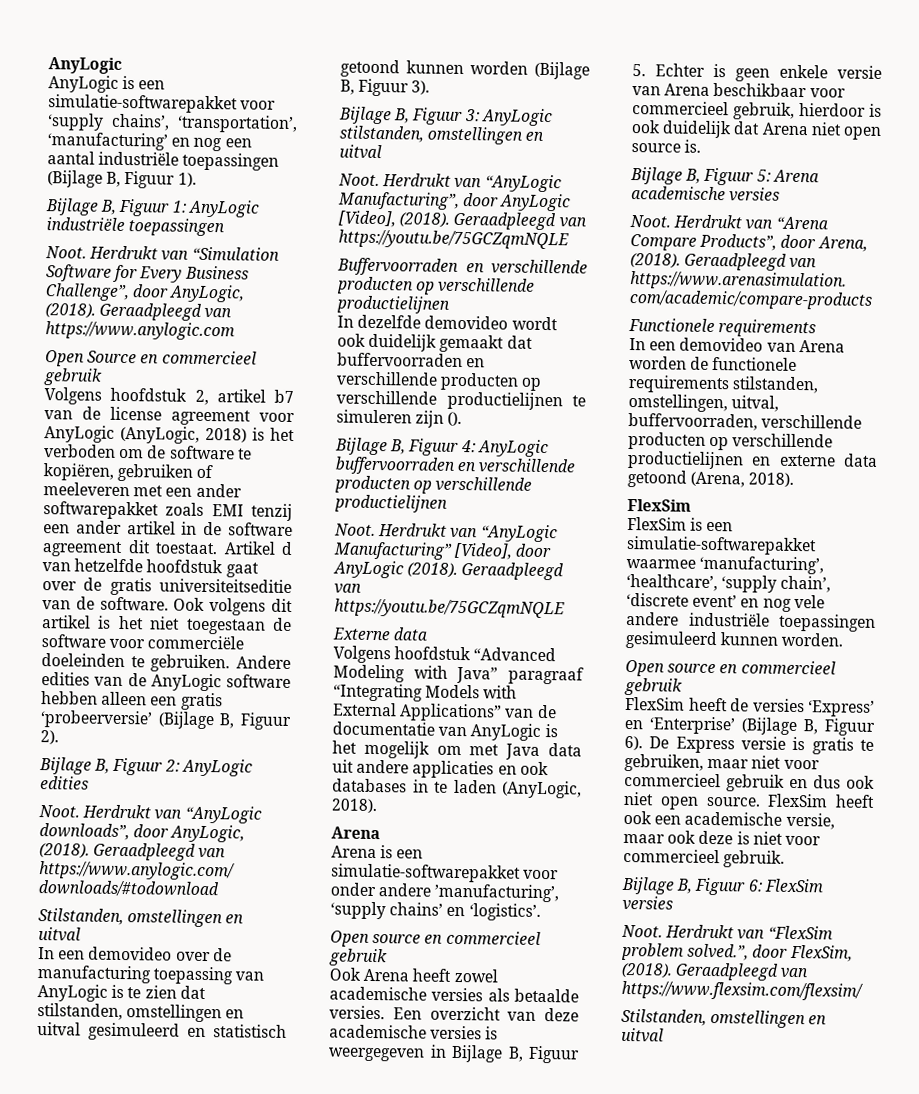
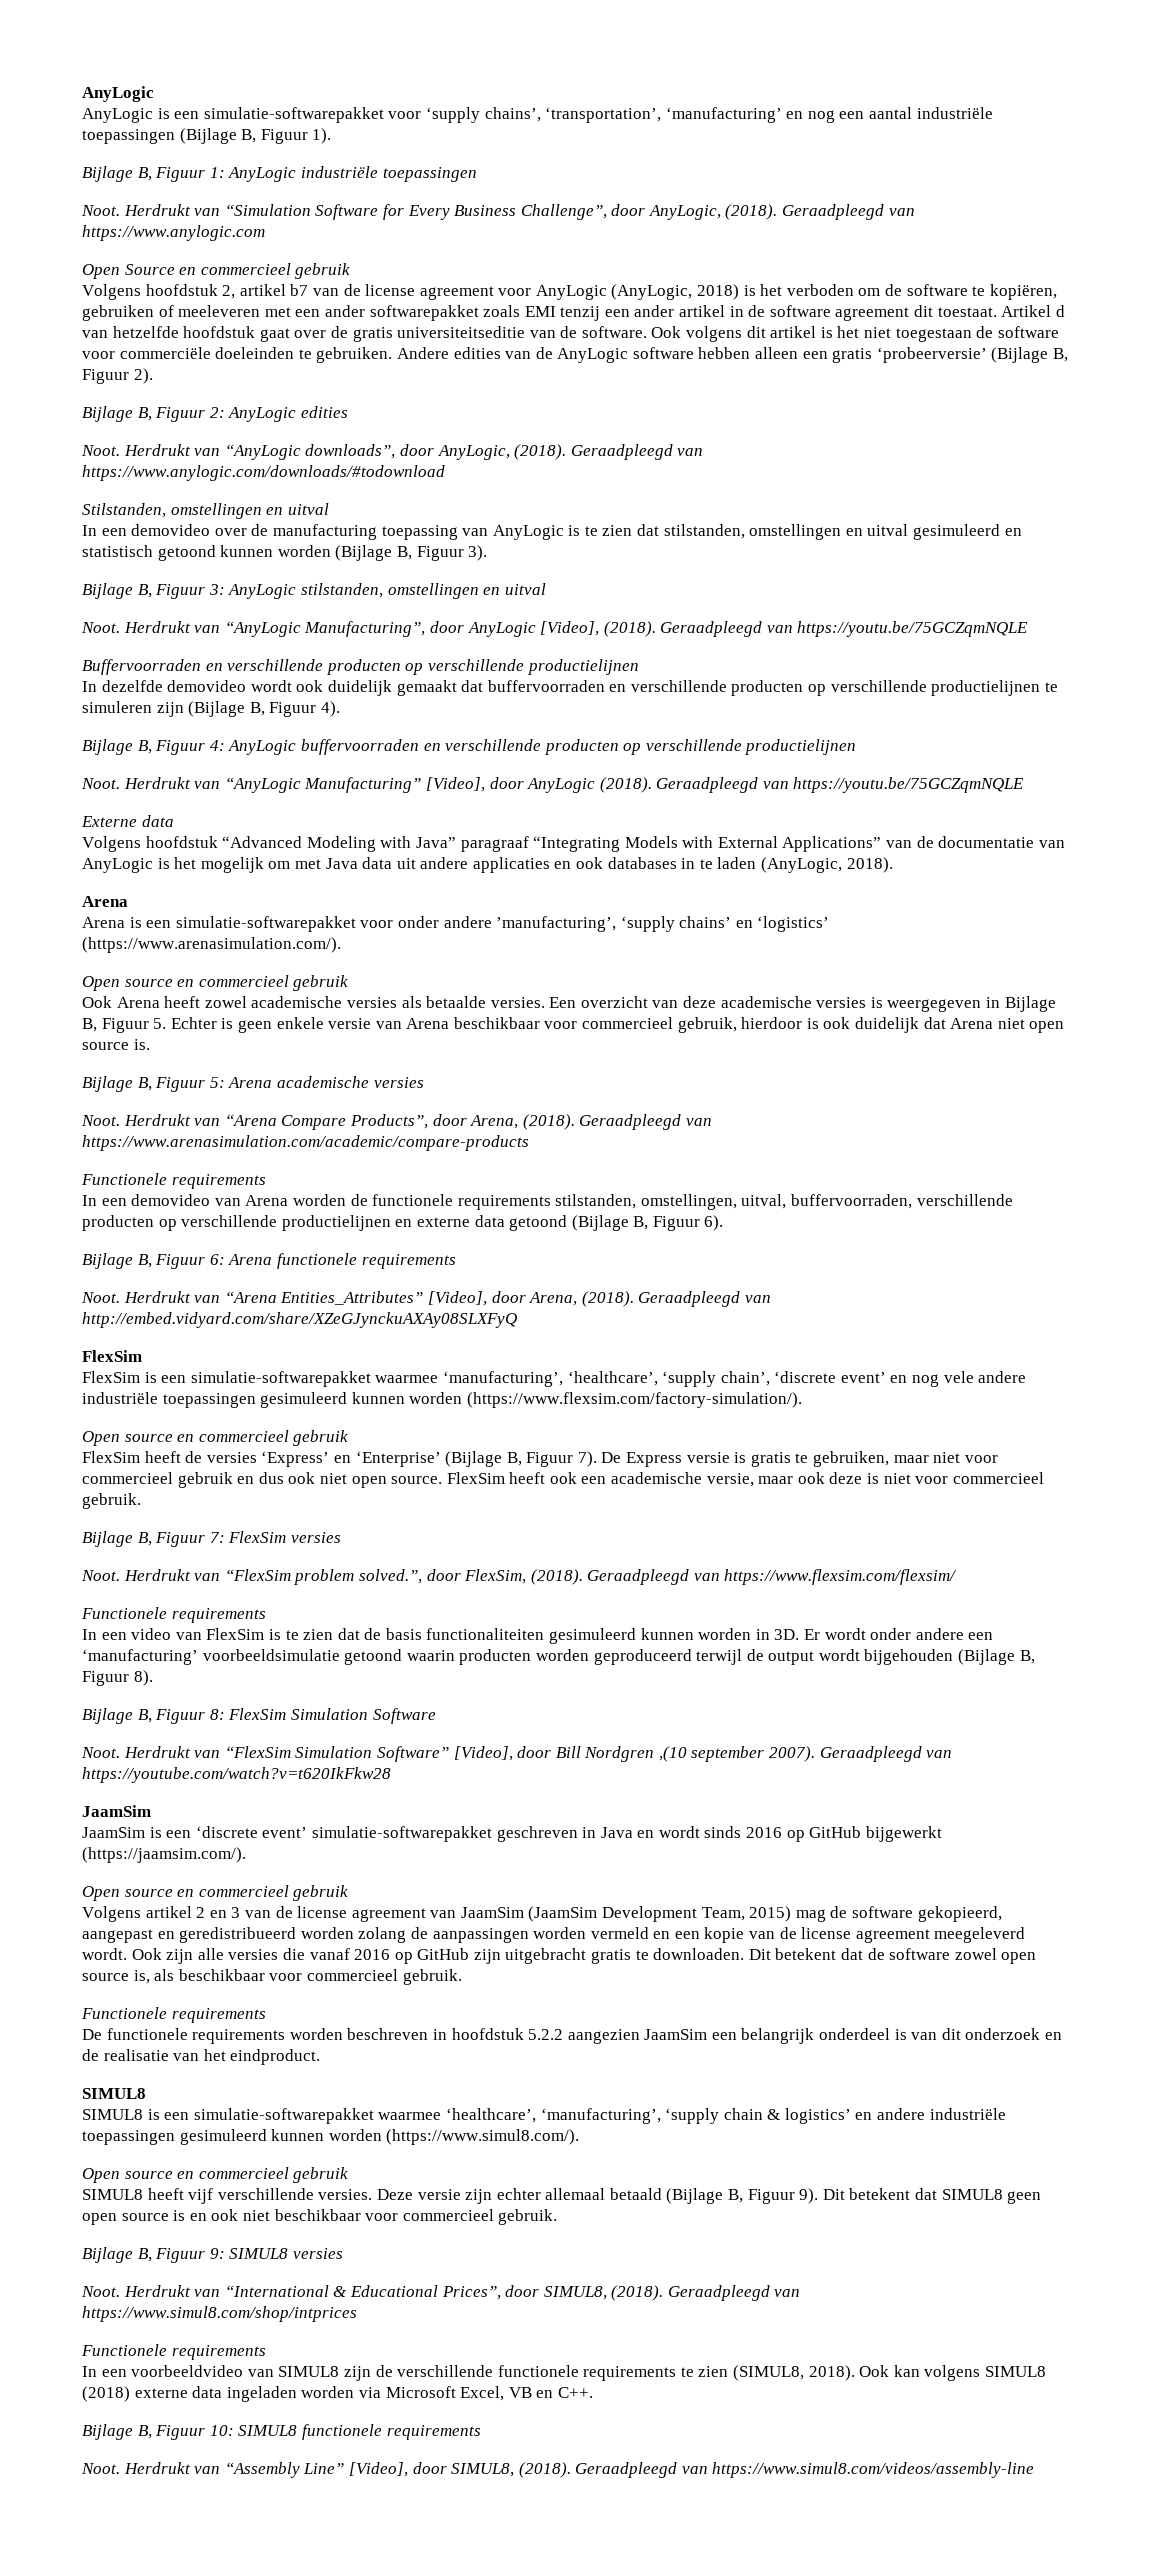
[447,411,463,427] (). -> [188,701,340,717] (Bijlage B, Figuur 4).
[468,903,541,921] ‘logistics’. -> [757,916,830,932] [82,937,341,953] ‘logistics’ (https://www.arenasimulation.com/).
[690,471,795,488] (Arena, 2018). -> [571,1215,724,1231] [82,1253,456,1269] [81,1291,771,1307] [82,1312,517,1328] (Bijlage B, Figuur 6). // Bijlage B, Figuur 6: Arena functionele requirements // Noot. Herdrukt van “Arena Entities_Attributes” [Video], door Arena, (2018). Geraadpleegd van http://embed.vidyard.com/share/XZeGJynckuAXAy08SLXFyQ
[781,632,844,647] worden. -> [409,1392,802,1408] worden (https://www.flexsim.com/factory-simulation/).
[624,735,643,751] 6). -> [577,1451,597,1467] 7).
[747,879,763,892] 6: -> [209,1532,225,1543] 7:
[621,1008,828,1029] [621,1027,664,1043] Stilstanden, omstellingen en uitval -> [81,1607,266,1623] [82,1628,994,1644] [82,1649,1035,1665] [82,1670,153,1686] [82,1708,436,1724] [81,1746,953,1762] [82,1767,391,1783] [82,1805,151,1817] [82,1826,942,1842] [82,1847,246,1863] [82,1885,349,1901] [82,1906,1002,1922] [82,1927,1026,1943] [82,1948,1037,1964] [82,1969,462,1985] [81,2007,266,2023] [82,2028,1063,2044] [82,2049,321,2065] [82,2088,146,2099] [82,2108,1006,2124] [82,2129,580,2145] [82,2167,349,2183] [82,2188,1042,2204] [82,2209,558,2225] [82,2247,343,2263] [81,2285,801,2301] [82,2306,357,2322] [81,2344,266,2360] [82,2365,1047,2381] [82,2386,593,2402] [82,2424,481,2440] [81,2462,1035,2478] Functionele requirements // In een video van FlexSim is te zien dat de basis functionaliteiten gesimuleerd kunnen worden in 3D. Er wordt onder andere een ‘manufacturing’ voorbeeldsimulatie getoond waarin producten worden geproduceerd terwijl de output wordt bijgehouden (Bijlage B, Figuur 8). // Bijlage B, Figuur 8: FlexSim Simulation Software // Noot. Herdrukt van “FlexSim Simulation Software” [Video], door Bill Nordgren ,(10 september 2007). Geraadpleegd van https://youtube.com/watch?v=t620IkFkw28 // JaamSim // JaamSim is een ‘discrete event’ simulatie-softwarepakket geschreven in Java en wordt sinds 2016 op GitHub bijgewerkt (https://jaamsim.com/). // Open source en commercieel gebruik // Volgens artikel 2 en 3 van de license agreement van JaamSim (JaamSim Development Team, 2015) mag de software gekopieerd, aangepast en geredistribueerd worden zolang de aanpassingen worden vermeld en een kopie van de license agreement meegeleverd wordt. Ook zijn alle versies die vanaf 2016 op GitHub zijn uitgebracht gratis te downloaden. Dit betekent dat de software zowel open source is, als beschikbaar voor commercieel gebruik. // Functionele requirements // De functionele requirements worden beschreven in hoofdstuk 5.2.2 aangezien JaamSim een belangrijk onderdeel is van dit onderzoek en de realisatie van het eindproduct. // SIMUL8 // SIMUL8 is een simulatie-softwarepakket waarmee ‘healthcare’, ‘manufacturing’, ‘supply chain & logistics’ en andere industriële toepassingen gesimuleerd kunnen worden (https://www.simul8.com/). // Open source en commercieel gebruik // SIMUL8 heeft vijf verschillende versies. Deze versie zijn echter allemaal betaald (Bijlage B, Figuur 9). Dit betekent dat SIMUL8 geen open source is en ook niet beschikbaar voor commercieel gebruik. // Bijlage B, Figuur 9: SIMUL8 versies // Noot. Herdrukt van “International & Educational Prices”, door SIMUL8, (2018). Geraadpleegd van https://www.simul8.com/shop/intprices // Functionele requirements // In een voorbeeldvideo van SIMUL8 zijn de verschillende functionele requirements te zien (SIMUL8, 2018). Ook kan volgens SIMUL8 (2018) externe data ingeladen worden via Microsoft Excel, VB en C++. // Bijlage B, Figuur 10: SIMUL8 functionele requirements // Noot. Herdrukt van “Assembly Line” [Video], door SIMUL8, (2018). Geraadpleegd van https://www.simul8.com/videos/assembly-line

